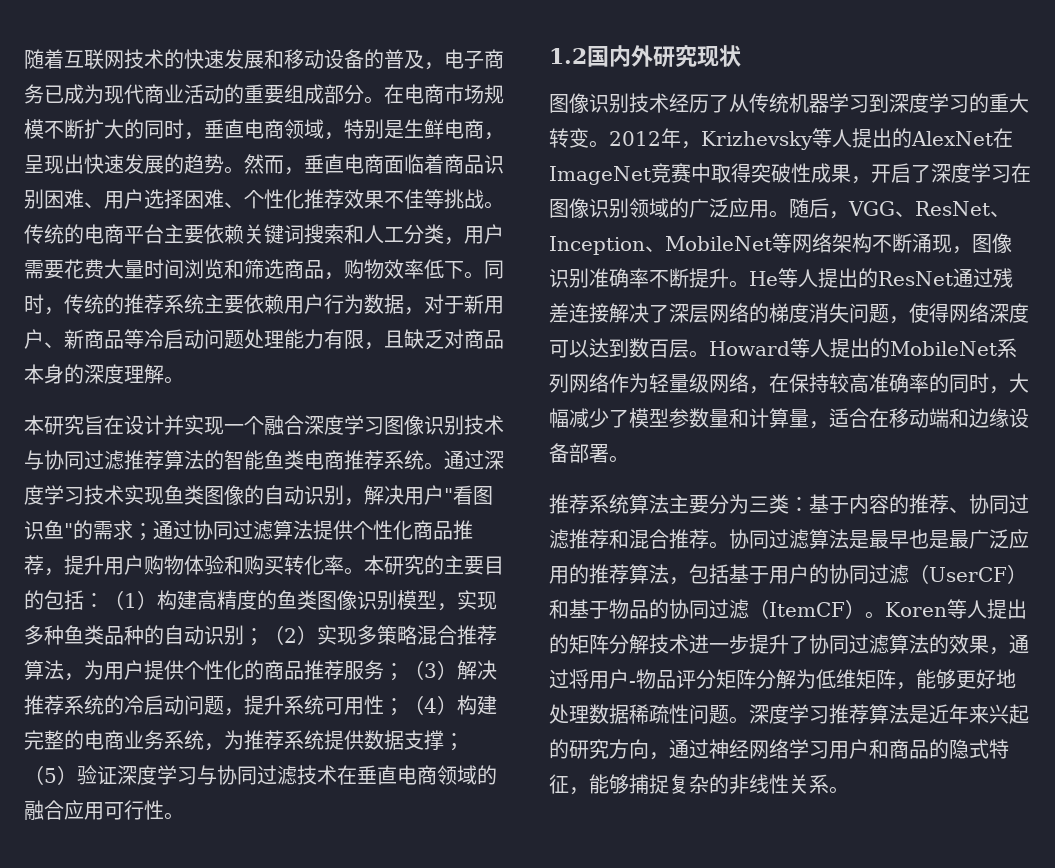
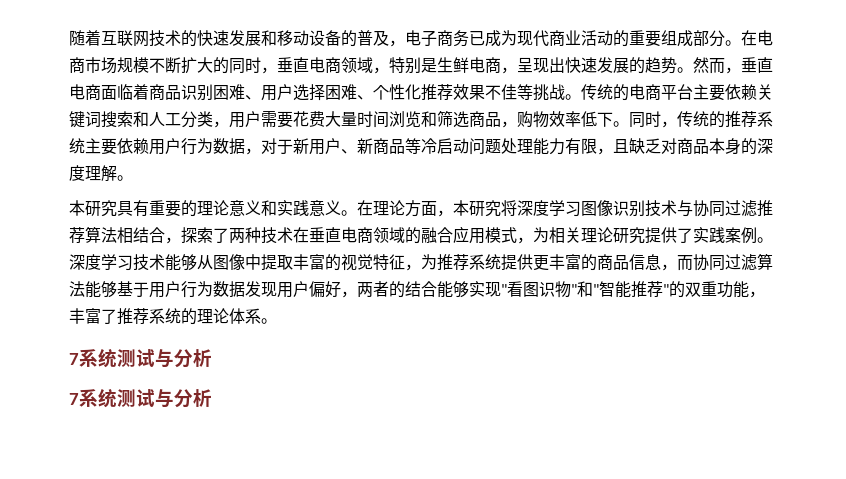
[84,415,304,435] 旨在设计并实现一个融合 -> [117,200,517,217] 具有重要的理论意义和实践意义。在理论方面，本研究将
[204,450,504,470] [24,485,493,506] [24,520,473,541] [24,555,504,576] [24,590,497,611] [24,625,497,646] [24,660,497,681] [24,695,497,716] [24,730,464,751] [24,765,297,785] 的智能鱼类电商推荐系统。通过深度学习技术实现鱼类图像的自动识别，解决用户"看图识鱼"的需求；通过协同过滤算法提供个性化商品推荐，提升用户购物体验和购买转化率。本研究的主要目的包括：（1）构建高精度的鱼类图像识别模型，实现多种鱼类品种的自动识别；（2）实现多策略混合推荐算法，为用户提供个性化的商品推荐服务；（3）解决推荐系统的冷启动问题，提升系统可用性；（4）构建完整的电商业务系统，为推荐系统提供数据支撑；（5）验证深度学习与协同过滤 -> [117,227,261,244] 相结合，探索了两种
[104,800,184,820] [549,45,741,67] [549,93,1029,113] [549,128,1013,150] [549,163,1031,185] [549,198,1010,219] [549,233,1012,255] [549,268,1013,288] [549,303,1029,324] [549,338,1017,358] [549,373,1029,394] [549,408,1029,429] [549,443,629,463] [549,494,1029,514] [549,529,1029,549] [549,564,1027,585] [549,599,1027,619] [549,634,1029,655] [549,669,1016,690] [549,704,1029,724] [549,739,1009,760] [549,774,849,795] 可行性。 // 1.2国内外研究现状 // 图像识别技术经历了从传统机器学习到深度学习的重大转变。2012年，Krizhevsky等人提出的AlexNet在ImageNet竞赛中取得突破性成果，开启了深度学习在图像识别领域的广泛应用。随后，VGG、ResNet、Inception、MobileNet等网络架构不断涌现，图像识别准确率不断提升。He等人提出的ResNet通过残差连接解决了深层网络的梯度消失问题，使得网络深度可以达到数百层。Howard等人提出的MobileNet系列网络作为轻量级网络，在保持较高准确率的同时，大幅减少了模型参数量和计算量，适合在移动端和边缘设备部署。 // 推荐系统算法主要分为三类：基于内容的推荐、协同过滤推荐和混合推荐。协同过滤算法是最早也是最广泛应用的推荐算法，包括基于用户的协同过滤（UserCF）和基于物品的协同过滤（ItemCF）。Koren等人提出的矩阵分解技术进一步提升了协同过滤算法的效果，通过将用户-物品评分矩阵分解为低维矩阵，能够更好地处理数据稀疏性问题。深度学习推荐算法是近年来兴起的研究方向，通过神经网络学习用户和商品的隐式特征，能够捕捉复杂的非线性关系。 -> [485,227,773,244] [69,253,773,271] [69,281,765,298] [69,308,277,325] [69,348,212,368] [69,388,212,408] 模式，为相关理论研究提供了实践案例。深度学习技术能够从图像中提取丰富的视觉特征，为推荐系统提供更丰富的商品信息，而协同过滤算法能够基于用户行为数据发现用户偏好，两者的结合能够实现"看图识物"和"智能推荐"的双重功能，丰富了推荐系统的理论体系。 // 7系统测试与分析 // 7系统测试与分析

